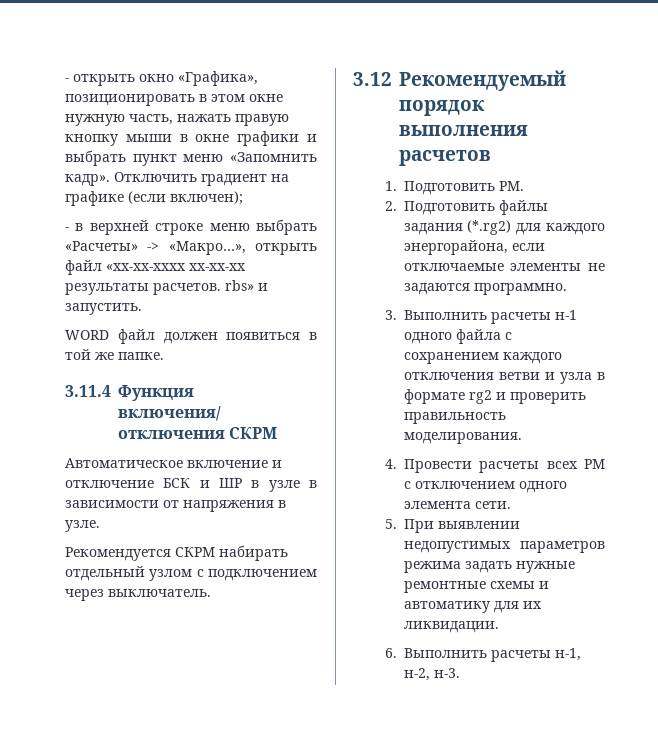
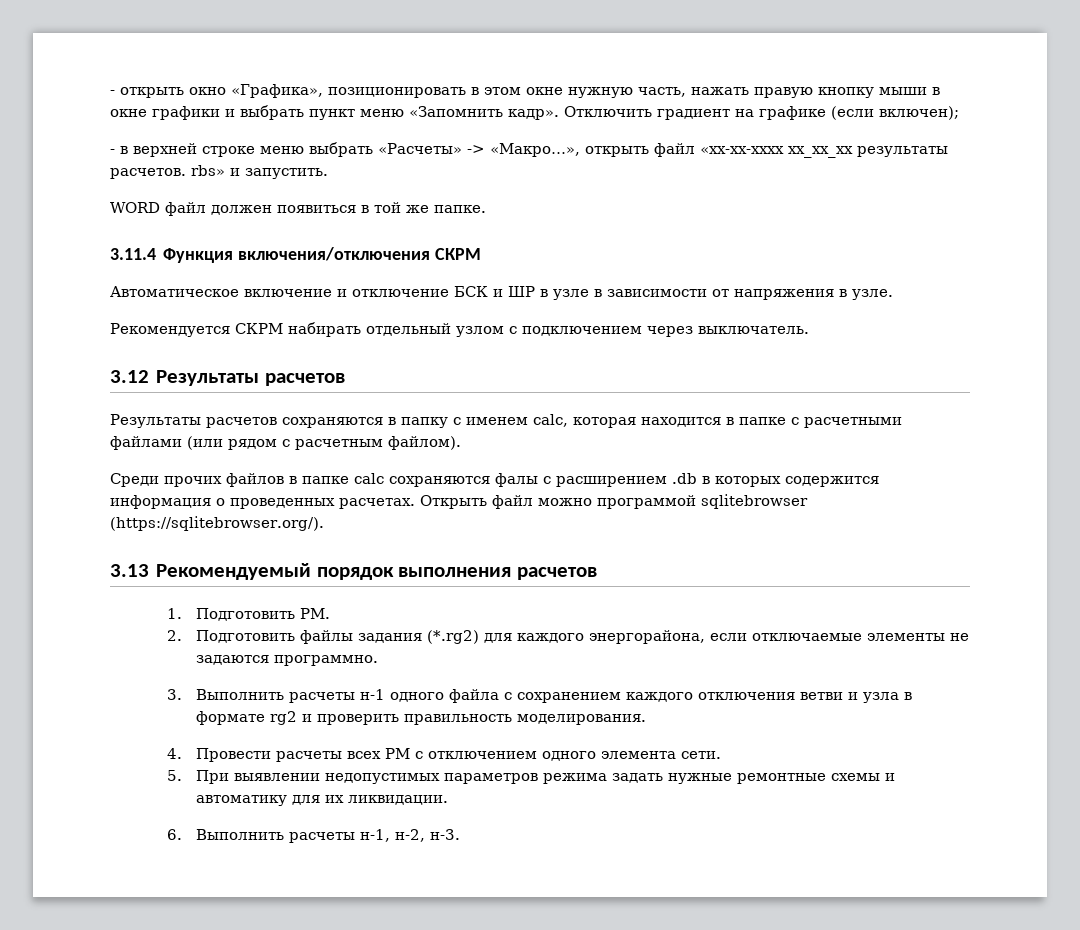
[189,263,246,271] хх-хх-хх -> [788,146,853,158] хх_хх_хх
(392, 79) none -> [156,370,345,386] [110,414,902,428] [110,436,461,450] [110,473,879,487] [110,494,808,509] [110,516,324,531] [110,564,149,577] Результаты расчетов // Результаты расчетов сохраняются в папку с именем calc, которая находится в папке с расчетными файлами (или рядом с расчетным файлом). // Среди прочих файлов в папке calc сохраняются фалы с расширением .db в которых содержится информация о проведенных расчетах. Открыть файл можно программой sqlitebrowser (https://sqlitebrowser.org/). // 3.13

